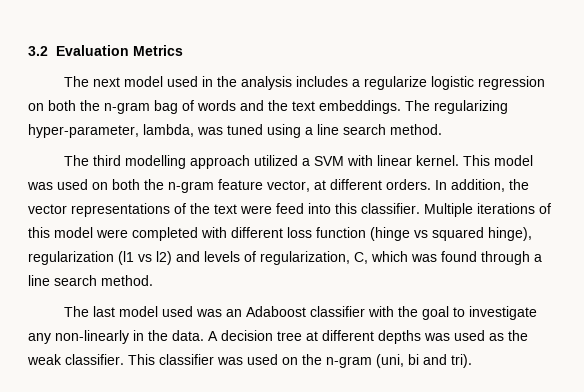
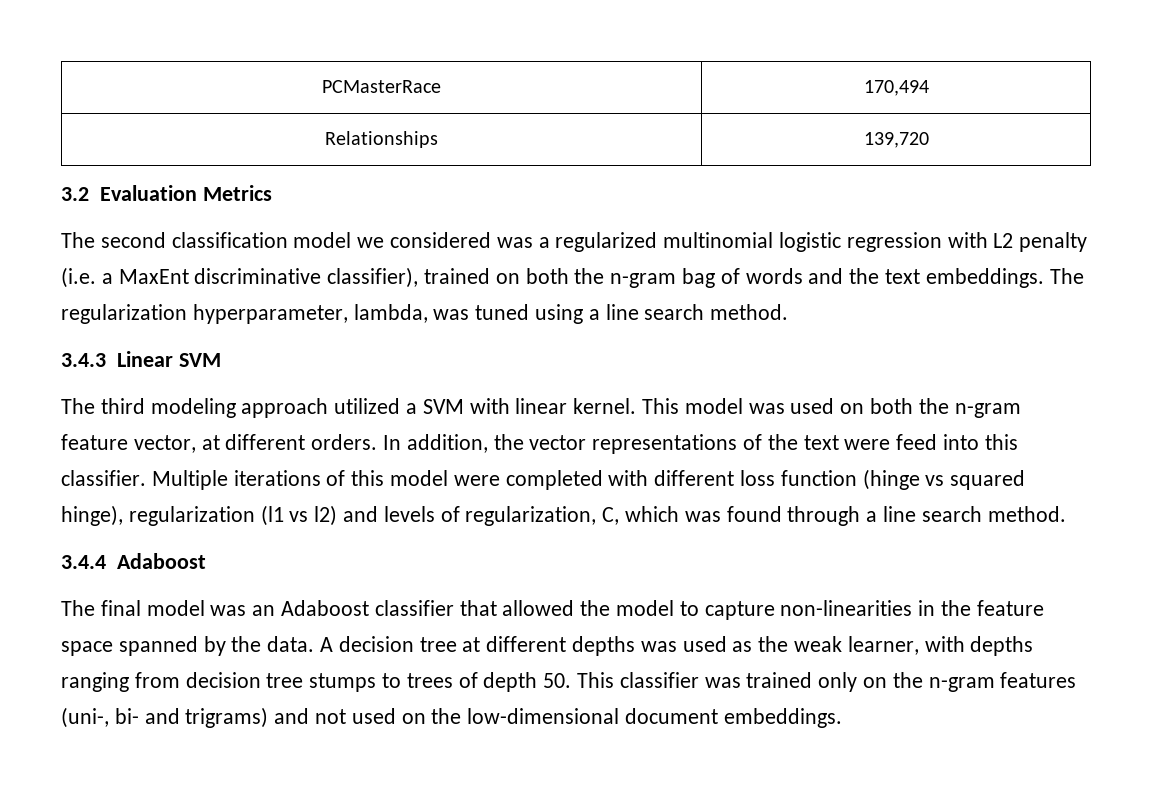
(28, 51) none -> [322,80,441,93] [863,80,929,96] [325,131,438,148] [863,132,929,148] PCMasterRace | 170,494 // Relationships | 139,720 //
[92,76,545,90] next model used in the analysis includes a regularize logistic regression -> [100,232,1088,252] [61,267,491,288] second classification model we considered was a regularized multinomial logistic regression with L2 penalty (i.e. a MaxEnt discriminative classifier), trained
[434,100,508,114] [28,124,139,138] regularizing hyper-parameter, -> [61,304,348,324] regularization hyperparameter,
(442, 129) none -> [61,351,221,367] // 3.4.3 Linear SVM
[124,155,186,169] modelling -> [150,398,236,418] modeling
[63,306,193,317] // The last model used -> [61,553,206,569] [61,600,205,616] // 3.4.4 Adaboost // The final model
[367,306,537,320] [28,330,144,344] with the goal to investigate any non-linearly in -> [459,600,1044,620] [61,636,226,656] that allowed the model to capture non-linearities in the feature space spanned by
[65,354,472,368] classifier. This classifier was used on the n-gram (uni, bi and tri). -> [847,636,1034,656] [61,672,1077,692] [61,707,842,728] learner, with depths ranging from decision tree stumps to trees of depth 50. This classifier was trained only on the n-gram features (uni-, bi- and trigrams) and not used on the low-dimensional document embeddings.

